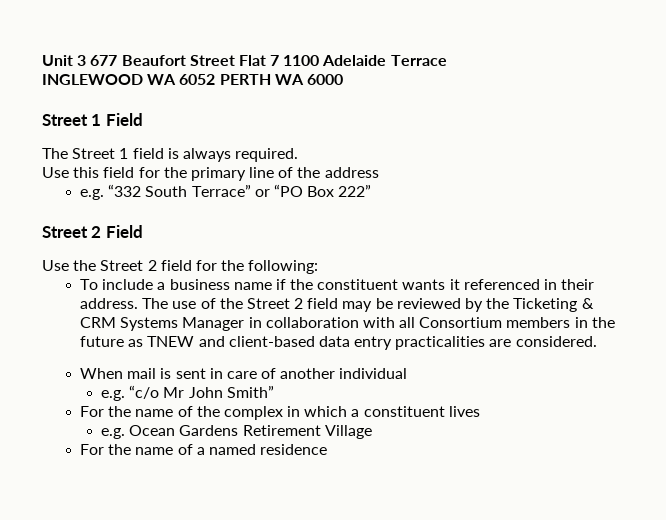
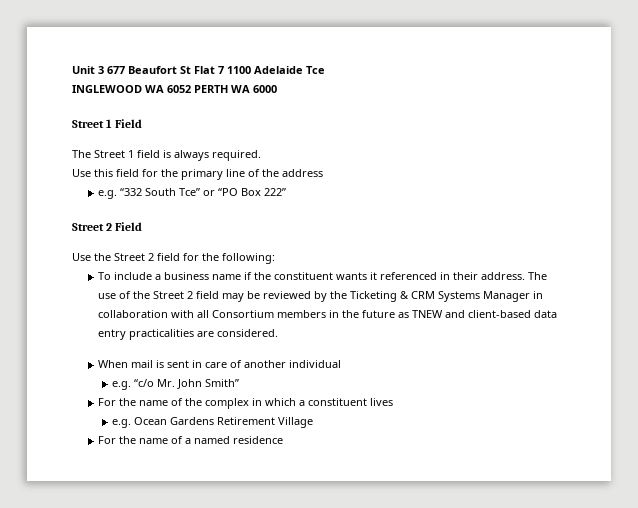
[189,55,235,66] Street -> [180,66,191,74] St
[390,55,447,66] Terrace -> [306,66,325,74] Tce
[191,184,251,197] Terrace” -> [179,188,201,196] Tce”
[163,387,185,398] Mr -> [157,379,176,387] Mr.

